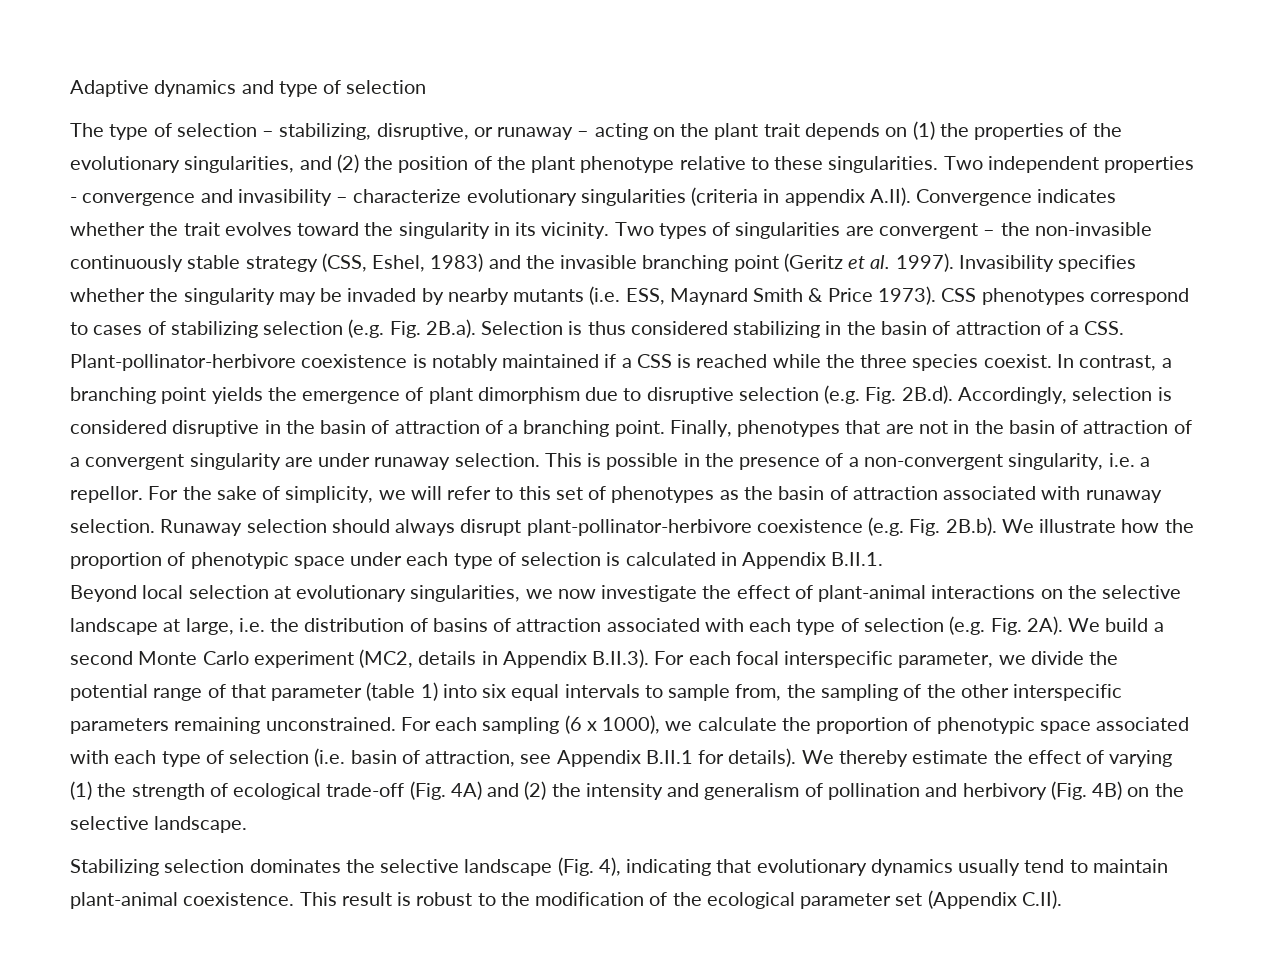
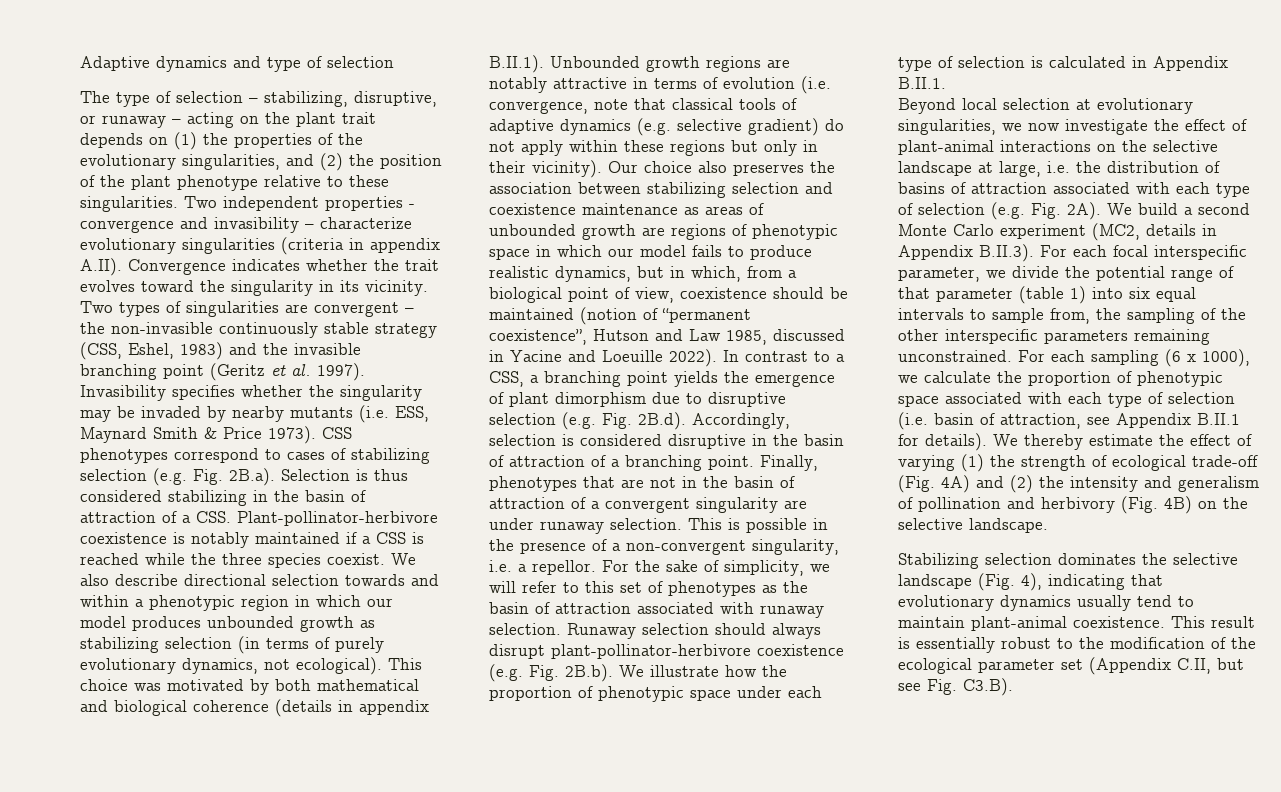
[1056,354,1157,371] In contrast, -> [391,553,416,565] [80,574,439,586] [80,595,393,611] [80,616,375,632] [80,636,384,654] [80,657,422,675] [80,679,419,695] [80,699,429,717] [489,55,790,73] [489,76,831,94] [489,98,797,114] [489,118,844,136] [489,140,818,156] [489,160,835,178] [489,182,833,198] [489,203,764,215] [489,224,838,240] [489,245,812,260] [489,266,797,282] [489,287,848,303] [489,307,751,325] [489,329,845,345] [489,349,845,367] [489,371,524,387] We also describe directional selection towards and within a phenotypic region in which our model produces unbounded growth as stabilizing selection (in terms of purely evolutionary dynamics, not ecological). This choice was motivated by both mathematical and biological coherence (details in appendix B.II.1). Unbounded growth regions are notably attractive in terms of evolution (i.e. convergence, note that classical tools of adaptive dynamics (e.g. selective gradient) do not apply within these regions but only in their vicinity). Our choice also preserves the association between stabilizing selection and coexistence maintenance as areas of unbounded growth are regions of phenotypic space in which our model fails to produce realistic dynamics, but in which, from a biological point of view, coexistence should be maintained (notion of “permanent coexistence”, Hutson and Law 1985, discussed in Yacine and Loeuille 2022). In contrast to a CSS,
(412, 899) none -> [916,637,995,653] essentially
[1021,890,1062,909] C.II). -> [1177,658,1244,674] [898,678,1013,696] C.II, but see Fig. C3.B).

